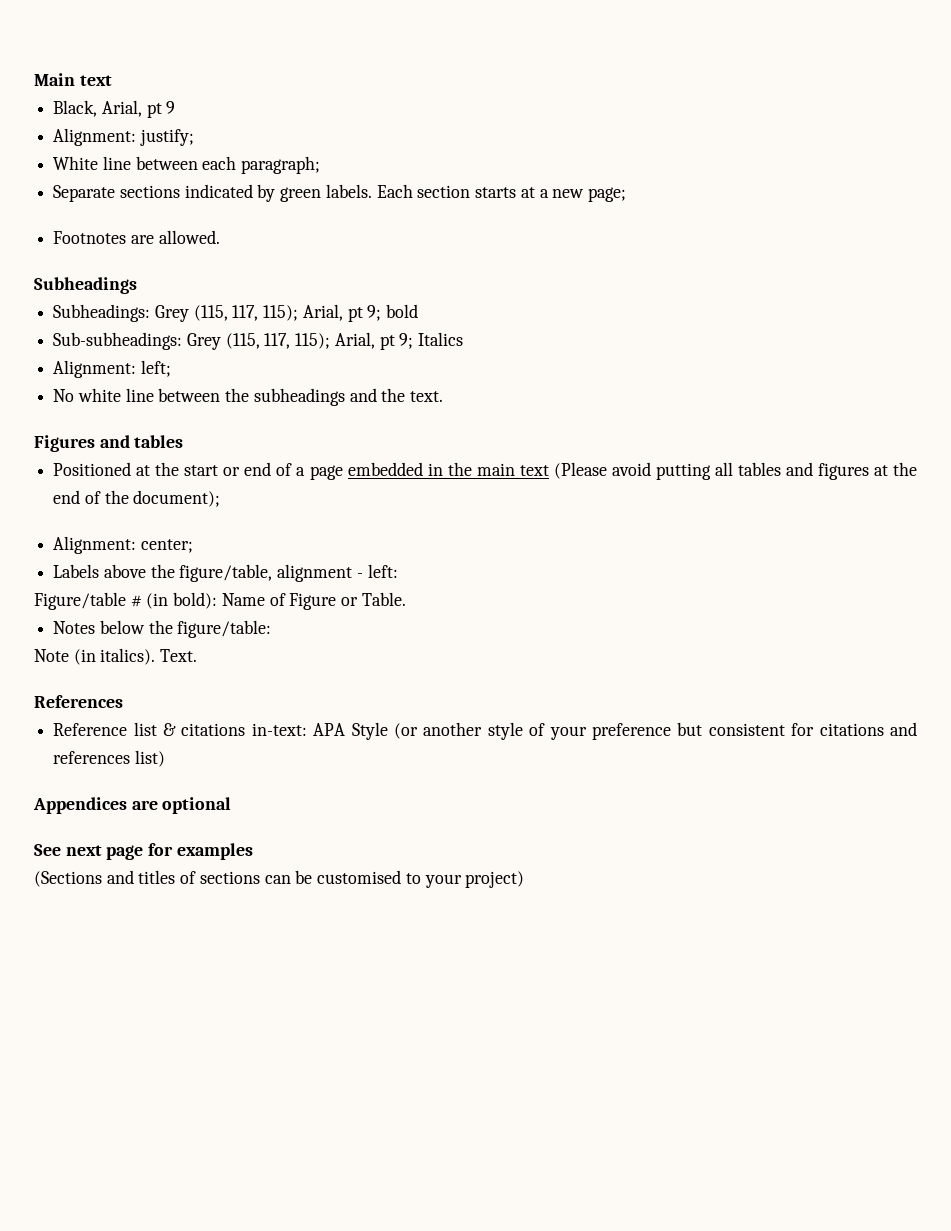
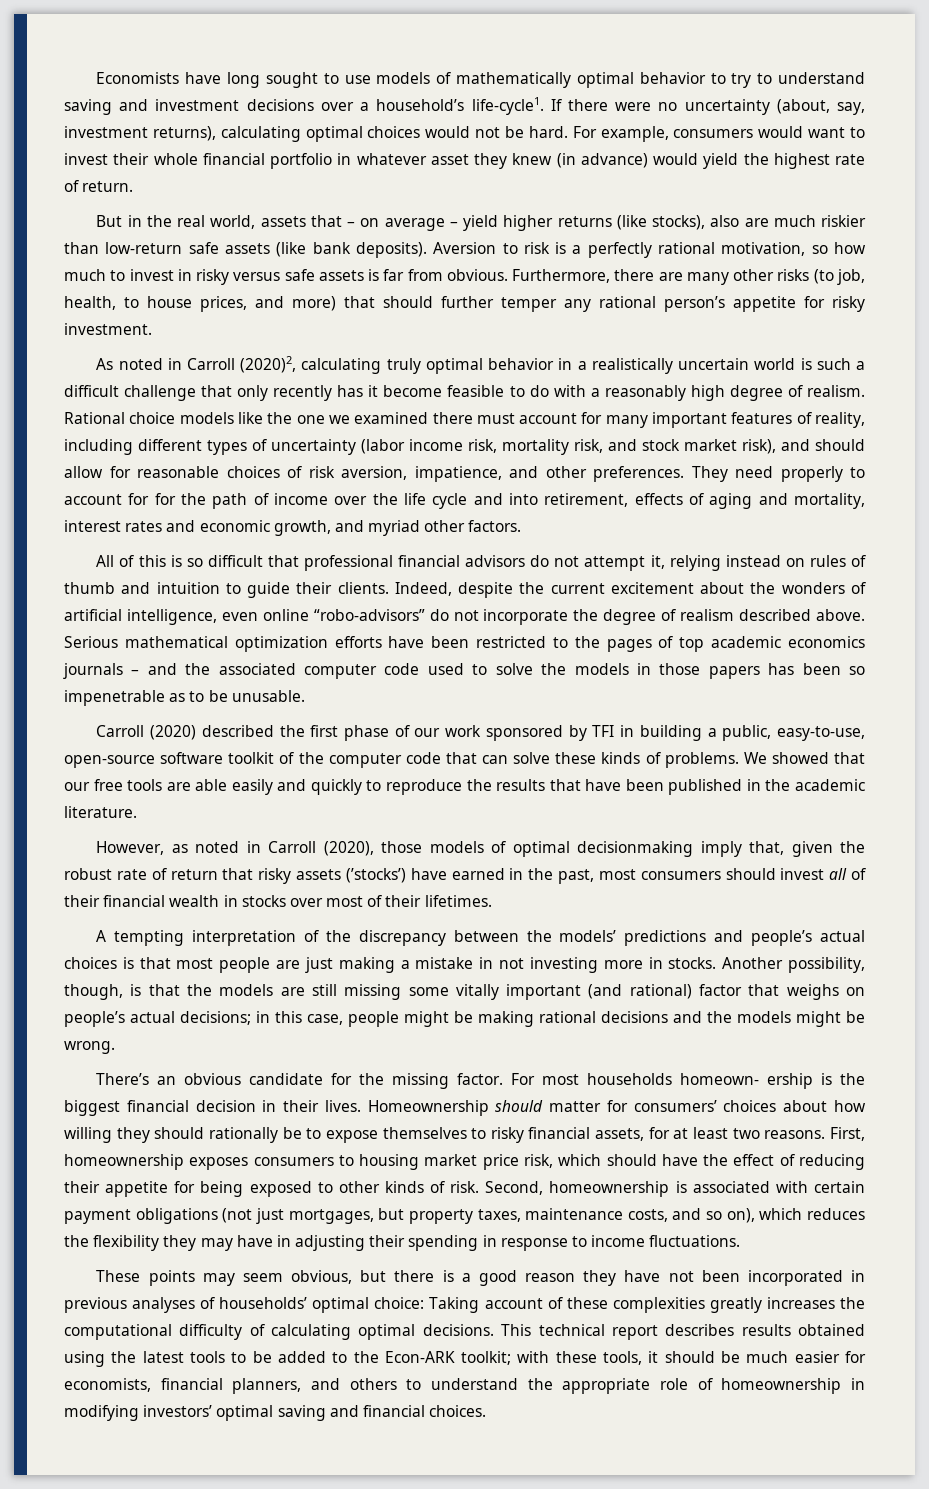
[34,73,112,86] [53,100,176,118] [53,128,194,146] [53,156,321,174] [53,184,626,202] [53,230,220,244] [34,277,137,294] [53,304,419,322] [53,332,464,350] [53,360,171,378] [53,388,444,406] [34,435,184,452] [53,462,917,480] [53,490,221,507] [53,536,193,554] [53,564,398,582] [34,592,406,610] [53,620,272,638] [34,648,198,665] [34,695,123,708] [53,722,917,740] [53,750,165,767] [33,797,232,814] [34,843,253,860] [34,870,525,888] Main text // Black, Arial, pt 9 // Alignment: justify; // White line between each paragraph; // Separate sections indicated by green labels. Each section starts at a new page; // Footnotes are allowed. // Subheadings // Subheadings: Grey (115, 117, 115); Arial, pt 9; bold // Sub-subheadings: Grey (115, 117, 115); Arial, pt 9; Italics // Alignment: left; // No white line between the subheadings and the text. // Figures and tables // Positioned at the start or end of a page embedded in the main text (Please avoid putting all tables and figures at the end of the document); // Alignment: center; // Labels above the figure/table, alignment - left: // Figure/table # (in bold): Name of Figure or Table. // Notes below the figure/table: // Note (in italics). Text. // References // Reference list & citations in-text: APA Style (or another style of your preference but consistent for citations and references list) // Appendices are optional // See next page for examples // (Sections and titles of sections can be customised to your project) -> [96,72,865,88] [64,97,865,115] [64,126,865,142] [64,153,865,169] [64,180,134,192] [96,215,867,231] [64,242,866,258] [64,269,866,285] [64,296,865,312] [64,323,152,335] [96,356,865,374] [64,385,865,401] [64,412,865,428] [64,439,865,455] [64,466,865,482] [64,493,866,509] [64,520,522,536] [96,555,867,571] [64,582,866,598] [64,609,865,625] [64,636,865,652] [63,663,865,679] [64,690,305,706] [96,725,865,741] [64,752,865,768] [64,779,865,795] [64,806,137,818] [96,841,866,857] [64,868,867,884] [64,895,492,907] [96,930,865,946] [64,957,866,973] [64,984,865,1000] [64,1011,865,1027] [64,1041,115,1054] [96,1073,866,1089] [64,1100,866,1116] [64,1127,865,1143] [64,1154,866,1170] [64,1181,865,1197] [64,1208,865,1224] [64,1235,741,1251] [96,1270,865,1286] [64,1297,866,1313] [64,1324,865,1340] [64,1351,866,1367] [64,1378,865,1394] [64,1405,487,1421] Economists have long sought to use models of mathematically optimal behavior to try to understand saving and investment decisions over a household’s life-cycle1. If there were no uncertainty (about, say, investment returns), calculating optimal choices would not be hard. For example, consumers would want to invest their whole financial portfolio in whatever asset they knew (in advance) would yield the highest rate of return. // But in the real world, assets that – on average – yield higher returns (like stocks), also are much riskier than low-return safe assets (like bank deposits). Aversion to risk is a perfectly rational motivation, so how much to invest in risky versus safe assets is far from obvious. Furthermore, there are many other risks (to job, health, to house prices, and more) that should further temper any rational person’s appetite for risky investment. // As noted in Carroll (2020)2, calculating truly optimal behavior in a realistically uncertain world is such a difficult challenge that only recently has it become feasible to do with a reasonably high degree of realism. Rational choice models like the one we examined there must account for many important features of reality, including different types of uncertainty (labor income risk, mortality risk, and stock market risk), and should allow for reasonable choices of risk aversion, impatience, and other preferences. They need properly to account for for the path of income over the life cycle and into retirement, effects of aging and mortality, interest rates and economic growth, and myriad other factors. // All of this is so difficult that professional financial advisors do not attempt it, relying instead on rules of thumb and intuition to guide their clients. Indeed, despite the current excitement about the wonders of artificial intelligence, even online “robo-advisors” do not incorporate the degree of realism described above. Serious mathematical optimization efforts have been restricted to the pages of top academic economics journals – and the associated computer code used to solve the models in those papers has been so impenetrable as to be unusable. // Carroll (2020) described the first phase of our work sponsored by TFI in building a public, easy-to-use, open-source software toolkit of the computer code that can solve these kinds of problems. We showed that our free tools are able easily and quickly to reproduce the results that have been published in the academic literature. // However, as noted in Carroll (2020), those models of optimal decisionmaking imply that, given the robust rate of return that risky assets (’stocks’) have earned in the past, most consumers should invest all of their financial wealth in stocks over most of their lifetimes. // A tempting interpretation of the discrepancy between the models’ predictions and people’s actual choices is that most people are just making a mistake in not investing more in stocks. Another possibility, though, is that the models are still missing some vitally important (and rational) factor that weighs on people’s actual decisions; in this case, people might be making rational decisions and the models might be wrong. // There’s an obvious candidate for the missing factor. For most households homeown- ership is the biggest financial decision in their lives. Homeownership should matter for consumers’ choices about how willing they should rationally be to expose themselves to risky financial assets, for at least two reasons. First, homeownership exposes consumers to housing market price risk, which should have the effect of reducing their appetite for being exposed to other kinds of risk. Second, homeownership is associated with certain payment obligations (not just mortgages, but property taxes, maintenance costs, and so on), which reduces the flexibility they may have in adjusting their spending in response to income fluctuations. // These points may seem obvious, but there is a good reason they have not been incorporated in previous analyses of households’ optimal choice: Taking account of these complexities greatly increases the computational difficulty of calculating optimal decisions. This technical report describes results obtained using the latest tools to be added to the Econ-ARK toolkit; with these tools, it should be much easier for economists, financial planners, and others to understand the appropriate role of homeownership in modifying investors’ optimal saving and financial choices.

